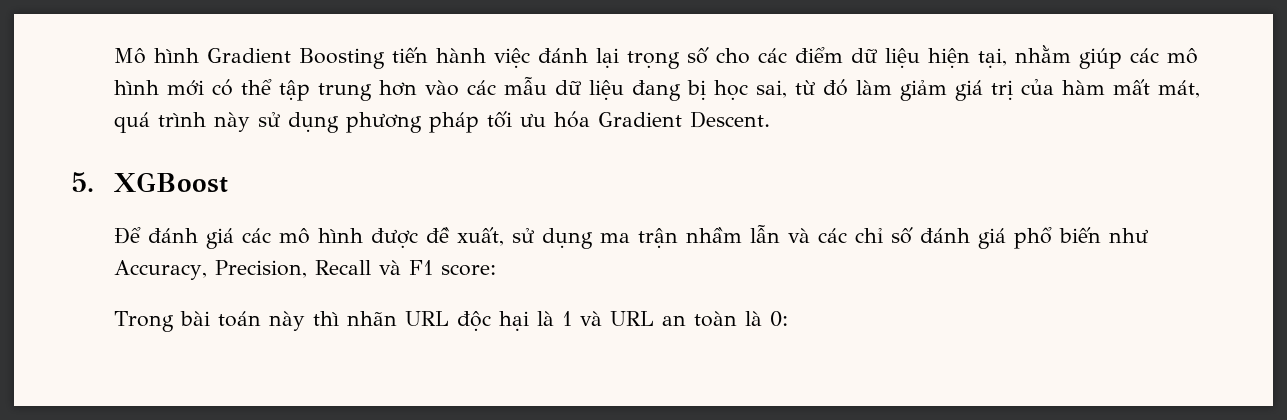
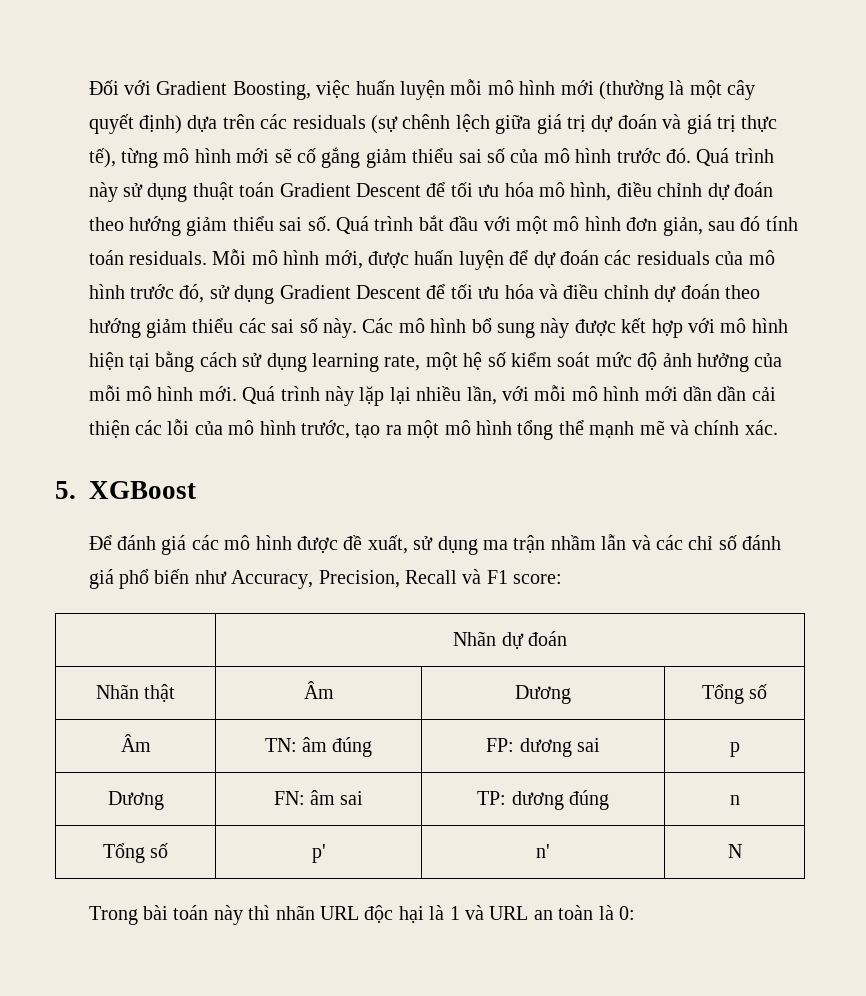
[113,45,1198,69] [113,77,1200,101] [113,111,770,133] Mô hình Gradient Boosting tiến hành việc đánh lại trọng số cho các điểm dữ liệu hiện tại, nhằm giúp các mô hình mới có thể tập trung hơn vào các mẫu dữ liệu đang bị học sai, từ đó làm giảm giá trị của hàm mất mát, quá trình này sử dụng phương pháp tối ưu hóa Gradient Descent. -> [88,79,756,100] [88,114,778,134] [88,147,774,168] [88,182,774,202] [88,215,798,236] [88,249,775,270] [88,284,761,304] [88,318,788,338] [88,351,783,372] [88,385,776,406] [88,419,778,440] Đối với Gradient Boosting, việc huấn luyện mỗi mô hình mới (thường là một cây quyết định) dựa trên các residuals (sự chênh lệch giữa giá trị dự đoán và giá trị thực tế), từng mô hình mới sẽ cố gắng giảm thiểu sai số của mô hình trước đó. Quá trình này sử dụng thuật toán Gradient Descent để tối ưu hóa mô hình, điều chỉnh dự đoán theo hướng giảm thiểu sai số. Quá trình bắt đầu với một mô hình đơn giản, sau đó tính toán residuals. Mỗi mô hình mới, được huấn luyện để dự đoán các residuals của mô hình trước đó, sử dụng Gradient Descent để tối ưu hóa và điều chỉnh dự đoán theo hướng giảm thiểu các sai số này. Các mô hình bổ sung này được kết hợp với mô hình hiện tại bằng cách sử dụng learning rate, một hệ số kiểm soát mức độ ảnh hưởng của mỗi mô hình mới. Quá trình này lặp lại nhiều lần, với mỗi mô hình mới dần dần cải thiện các lỗi của mô hình trước, tạo ra một mô hình tổng thể mạnh mẽ và chính xác.
(496, 270) none -> [453,631,567,649] [95,684,176,702] [303,681,334,699] [515,685,571,704] [701,684,768,704] [120,734,151,752] [264,737,373,757] [486,738,600,757] [729,742,740,757] [107,791,164,810] [273,790,364,805] [477,790,609,810] [729,795,740,805] [102,843,169,863] [311,844,326,863] [536,844,550,858] [727,844,742,858] // | Nhãn dự đoán // Nhãn thật | Âm | Dương | Tổng số // Âm | TN: âm đúng | FP: dương sai | p // Dương | FN: âm sai | TP: dương đúng | n // Tổng số | p' | n' | N

